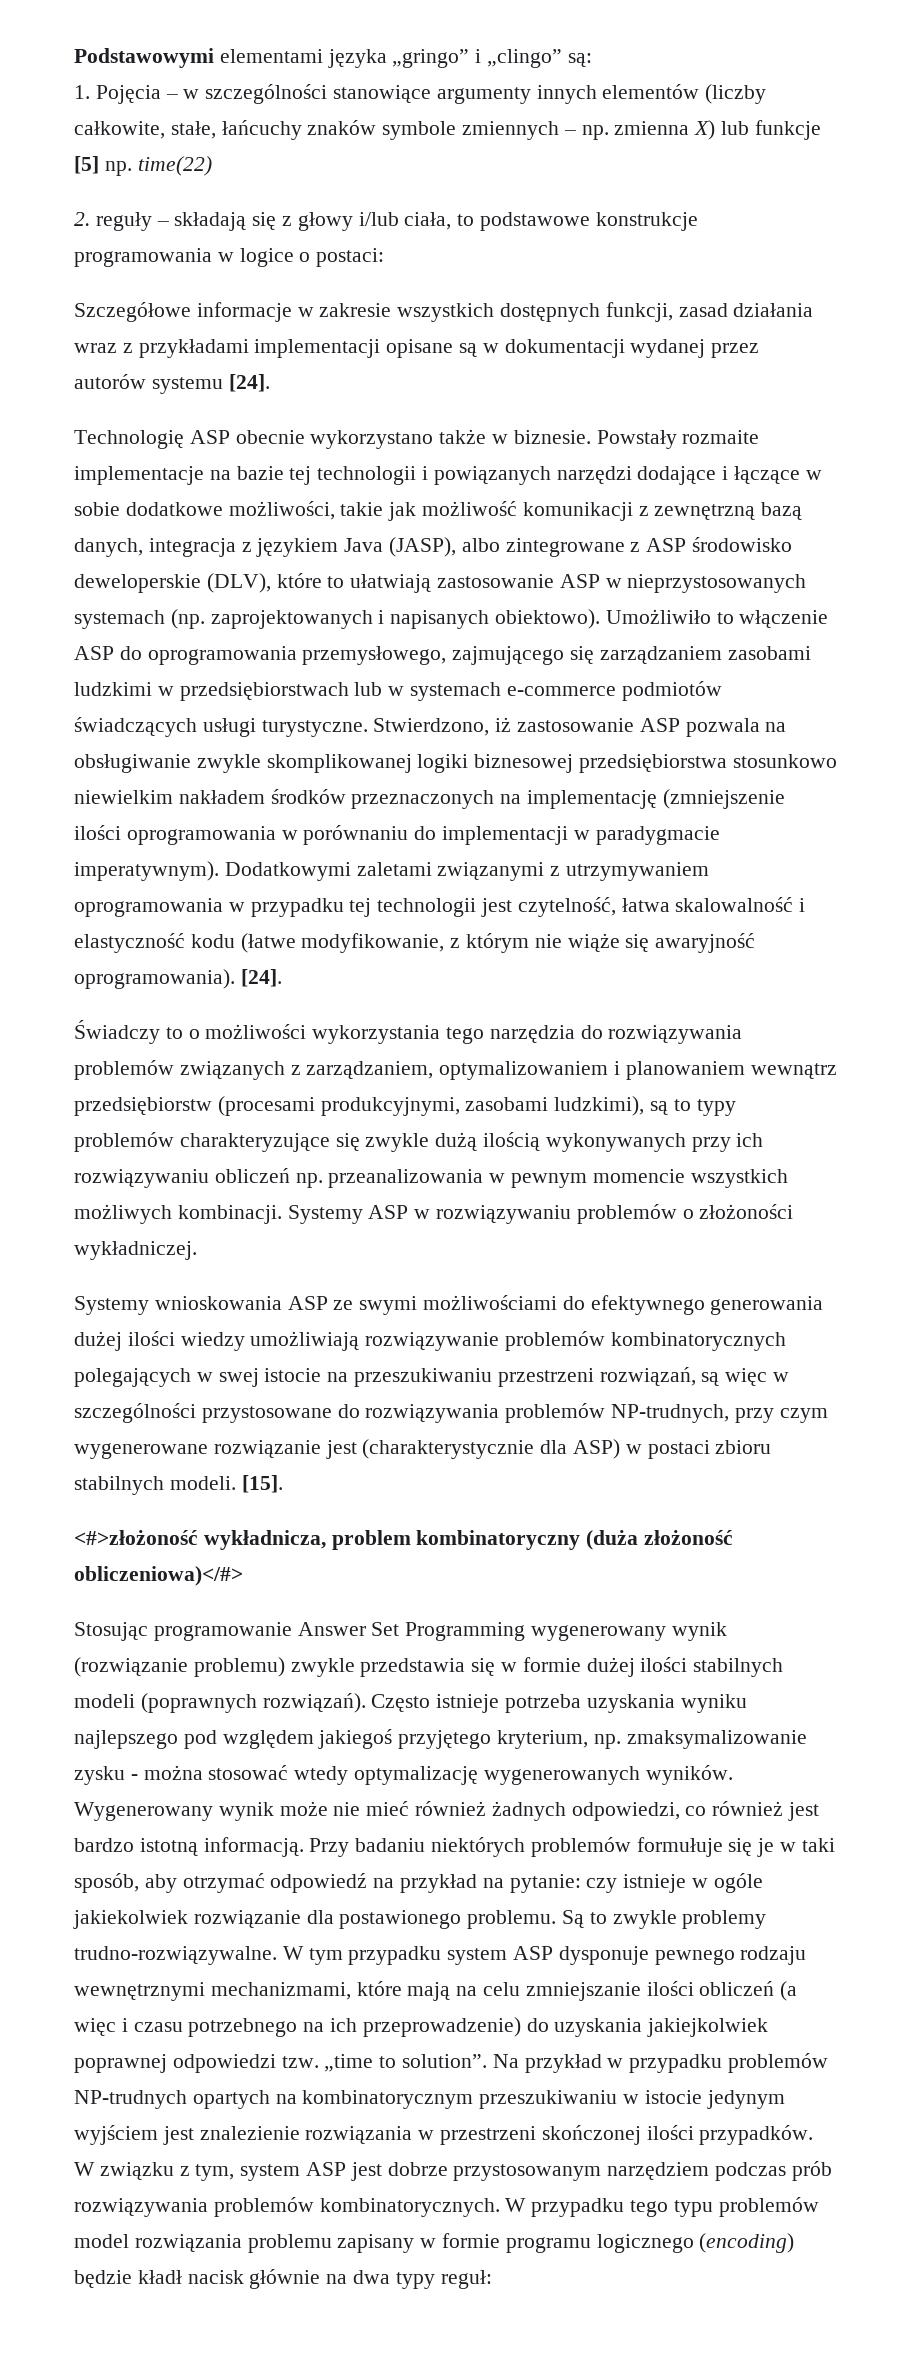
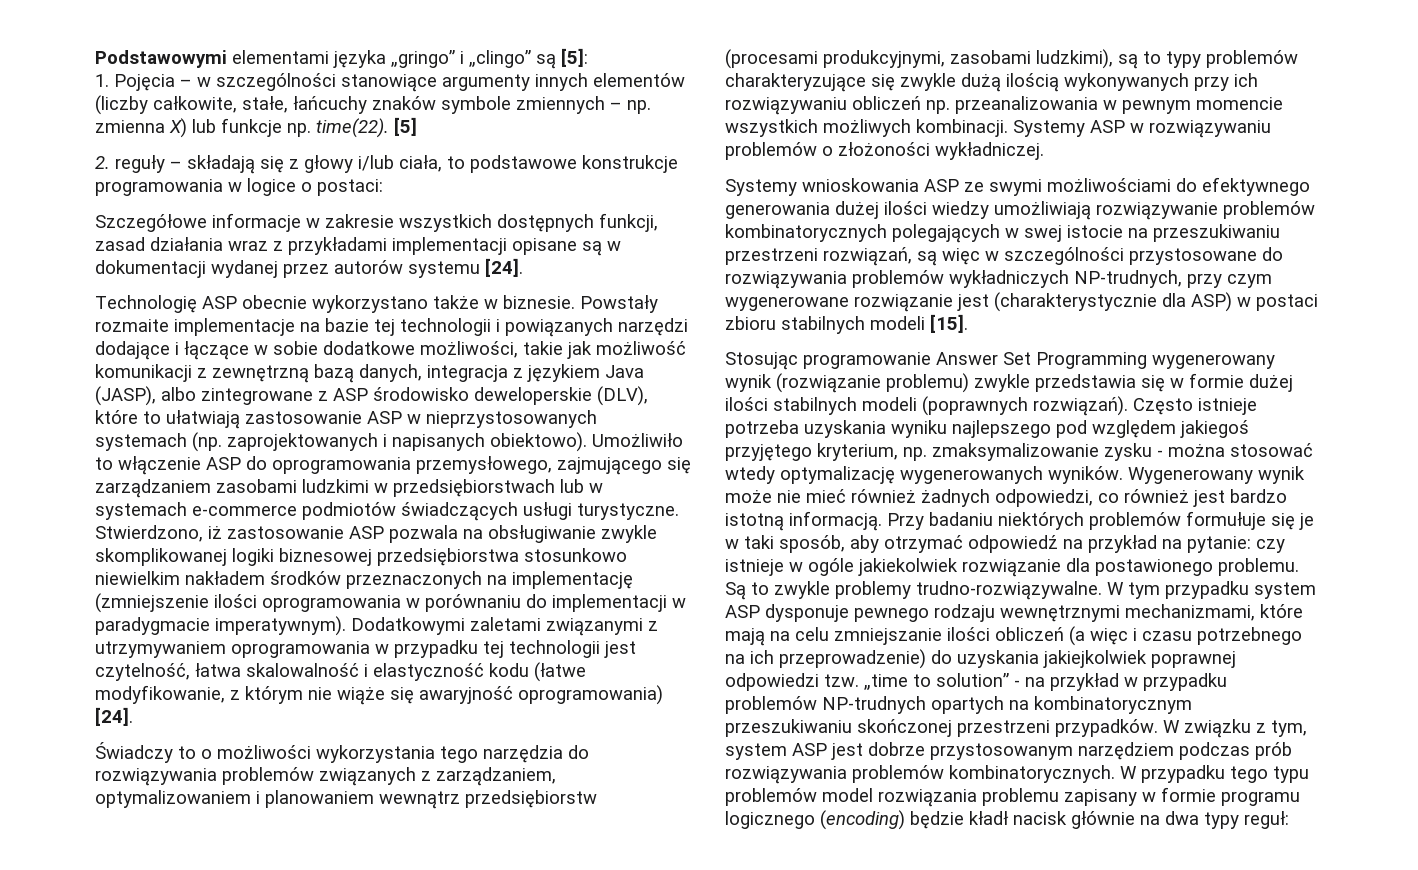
[567,53,592,67] są: -> [536,48,588,69] są [5]:
(821, 130) none -> [287,118,389,138] np. time(22).
[104,156,212,176] np. time(22) -> (417, 126) none
[74,969,235,989] oprogramowania). -> [518,685,663,705] oprogramowania)
(606, 1413) none -> [949,270,1069,288] wykładniczych
[169,1476,236,1490] modeli. -> [870,316,925,330] modeli
[74,1530,734,1550] [74,1566,243,1586] // <#>złożoność wykładnicza, problem kombinatoryczny (duża złożoność obliczeniowa)</#> -> (968, 323) none
[402,2054,519,2068] solution”. Na -> [936,673,1045,687] solution” - na
[623,2090,785,2109] [74,2125,694,2145] w istocie jedynym wyjściem jest znalezienie rozwiązania w przestrzeni skończonej ilości -> [857,719,1050,737] skończonej przestrzeni

